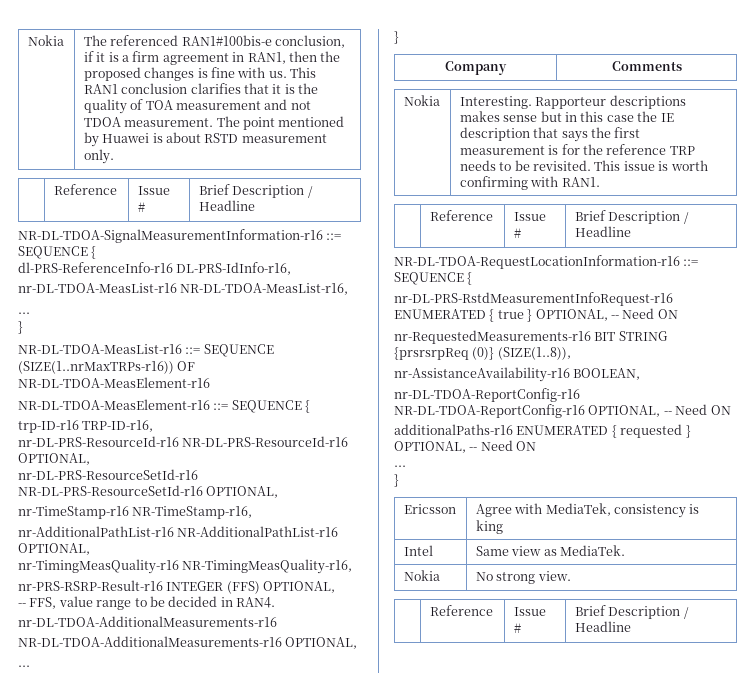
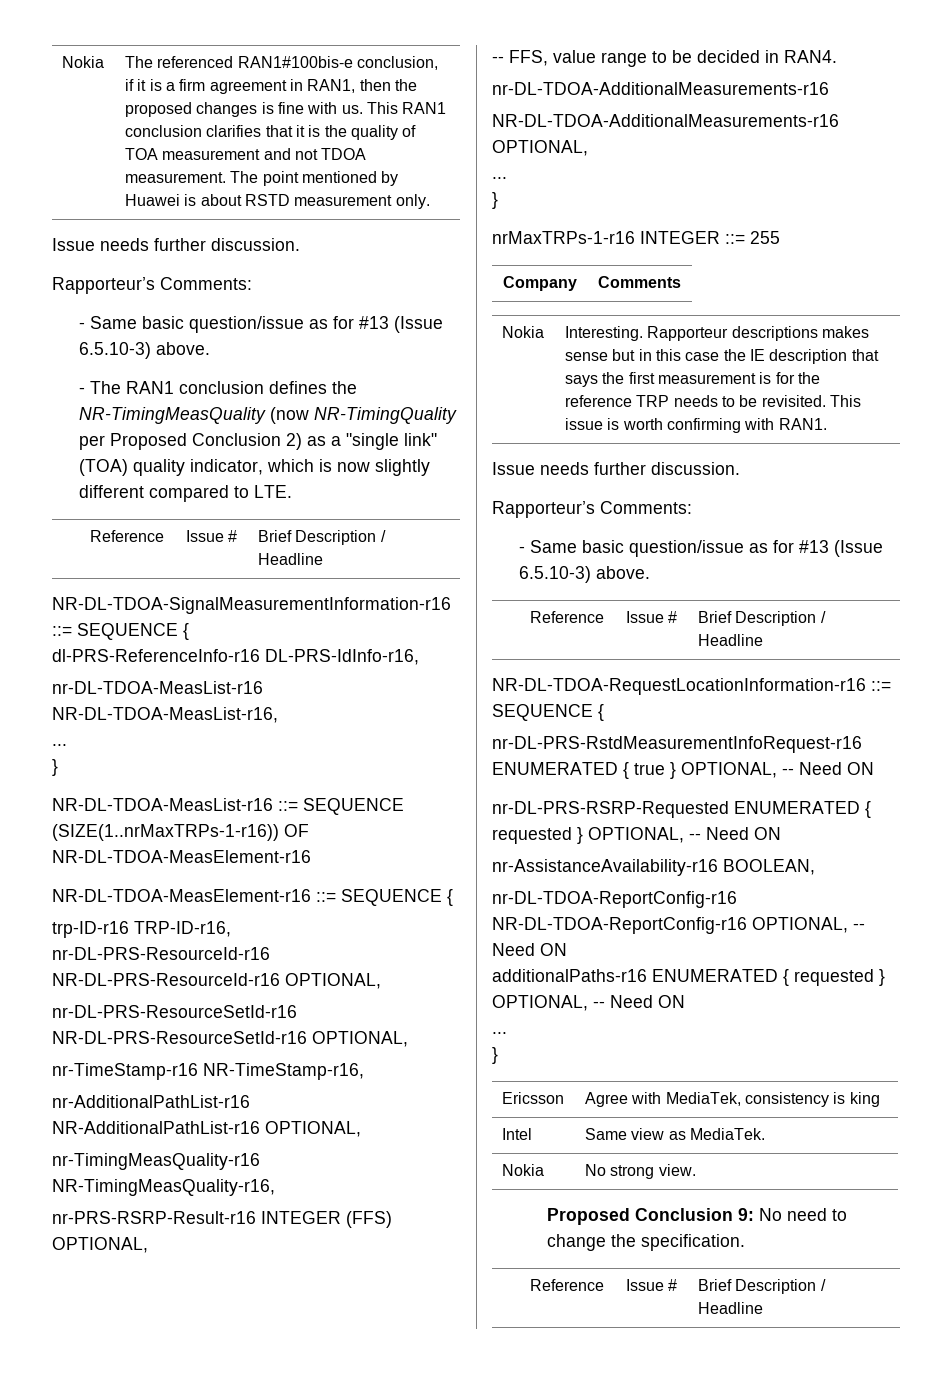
(114, 156) none -> [52,238,300,251] [52,277,252,294] [79,316,444,333] [79,342,211,359] [79,381,358,394] [79,407,458,424] [79,433,438,450] [79,459,431,476] [79,485,293,502] // Issue needs further discussion. // Rapporteur’s Comments: // - Same basic question/issue as for #13 (Issue 6.5.10-3) above. // - The RAN1 conclusion defines the NR-TimingMeasQuality (now NR-TimingQuality per Proposed Conclusion 2) as a "single link" (TOA) quality indicator, which is now slightly different compared to LTE.
[18,361,174,374] (SIZE(1..nrMaxTRPs-r16)) -> [52,824,279,841] (SIZE(1..nrMaxTRPs-1-r16))
(399, 37) none -> [492,231,780,244] // nrMaxTRPs-1-r16 INTEGER ::= 255
(600, 182) none -> [492,462,740,475] [492,501,692,518] [519,540,884,557] [519,566,651,583] // Issue needs further discussion. // Rapporteur’s Comments: // - Same basic question/issue as for #13 (Issue 6.5.10-3) above.
[394,330,668,344] [394,347,571,360] nr-RequestedMeasurements-r16 BIT STRING {prsrsrpReq (0)} (SIZE(1..8)), -> [492,801,871,818] [492,827,781,844] nr-DL-PRS-RSRP-Requested ENUMERATED { requested } OPTIONAL, -- Need ON
(571, 576) none -> [546,1208,847,1225] [546,1234,745,1251] // Proposed Conclusion 9: No need to change the specification.

